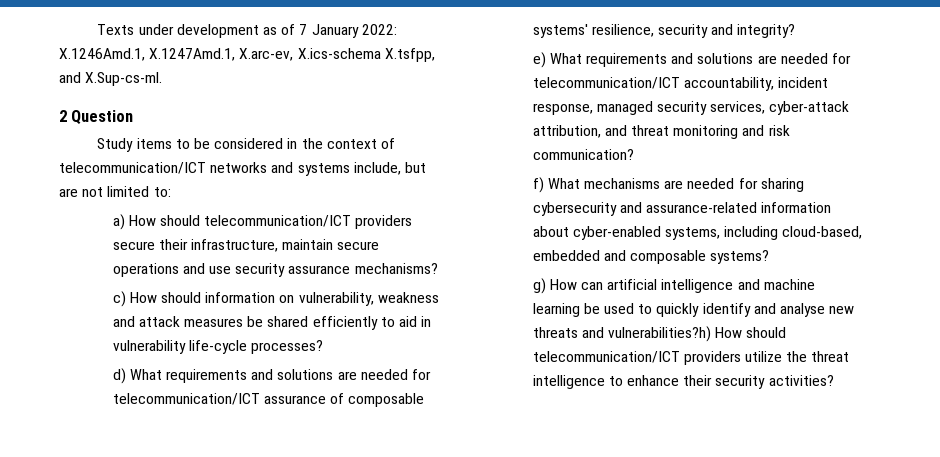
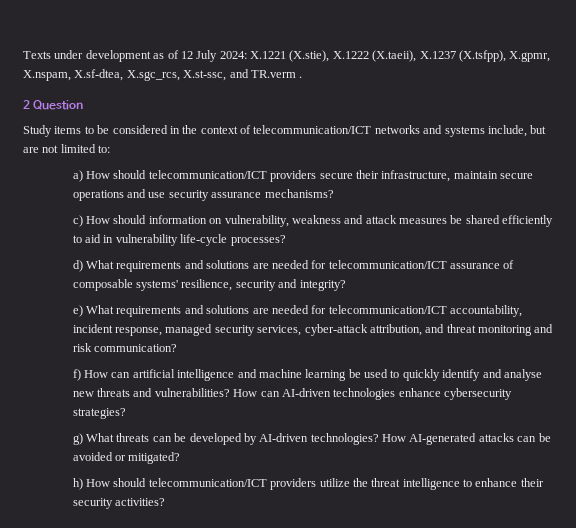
[299,24,397,38] [59,48,435,62] [59,72,163,86] 7 January 2022: X.1246Amd.1, X.1247Amd.1, X.arc-ev, X.ics-schema X.tsfpp, and X.Sup-cs-ml. -> [180,50,551,62] [23,69,303,81] 12 July 2024: X.1221 (X.stie), X.1222 (X.taeii), X.1237 (X.tsfpp), X.gpmr, X.nspam, X.sf-dtea, X.sgc_rcs, X.st-ssc, and TR.verm .
[547,178,804,192] [532,202,832,216] [532,226,863,240] [532,250,770,264] [532,278,546,294] What mechanisms are needed for sharing cybersecurity and assurance-related information about cyber-enabled systems, including cloud-based, embedded and composable systems? // g) -> (81, 375) none
[608,326,712,342] vulnerabilities?h) -> [154,388,513,400] [72,408,126,419] [72,433,551,445] [72,452,181,464] [72,478,83,490] vulnerabilities? How can AI-driven technologies enhance cybersecurity strategies? // g) What threats can be developed by AI-driven technologies? How AI-generated attacks can be avoided or mitigated? // h)

